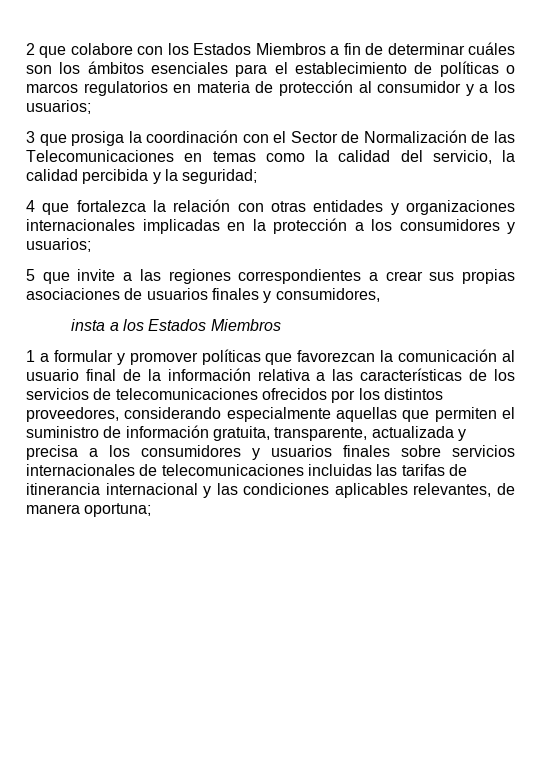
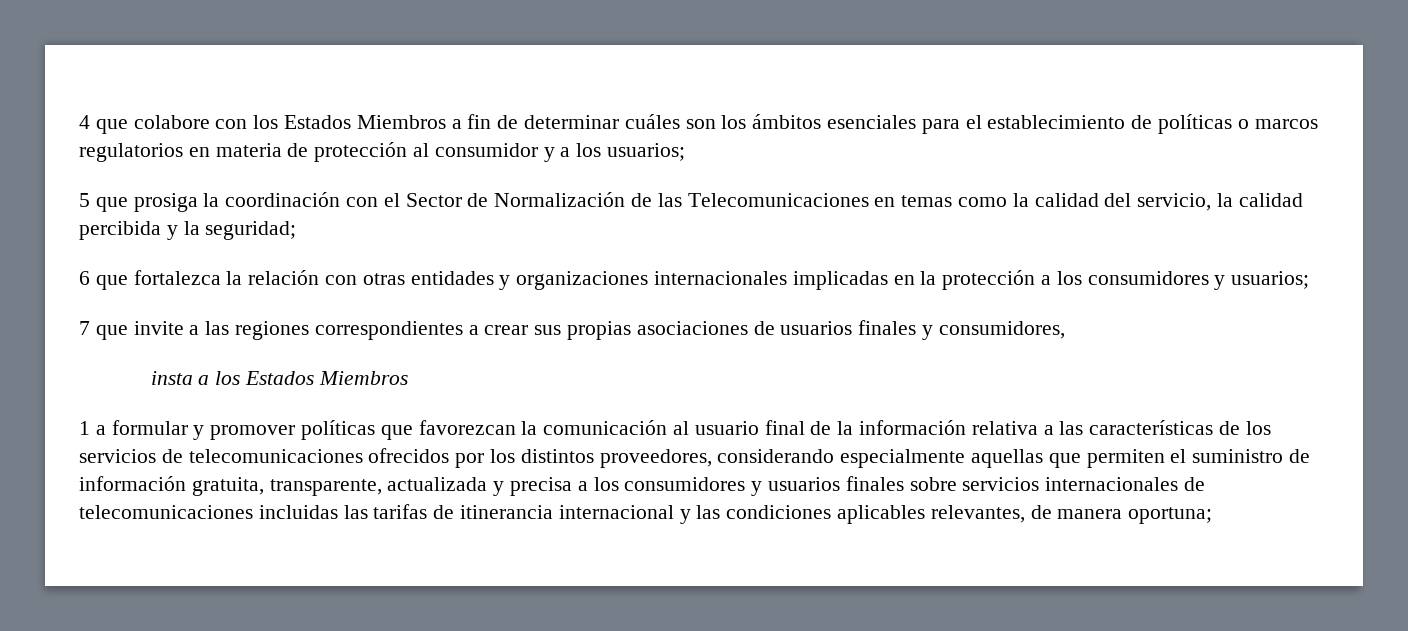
[26,43,35,55] 2 -> [79,115,90,129] 4
[26,131,35,143] 3 -> [79,193,90,207] 5
[26,200,35,212] 4 -> [79,271,90,285] 6
[26,269,35,281] 5 -> [79,321,90,335] 7

